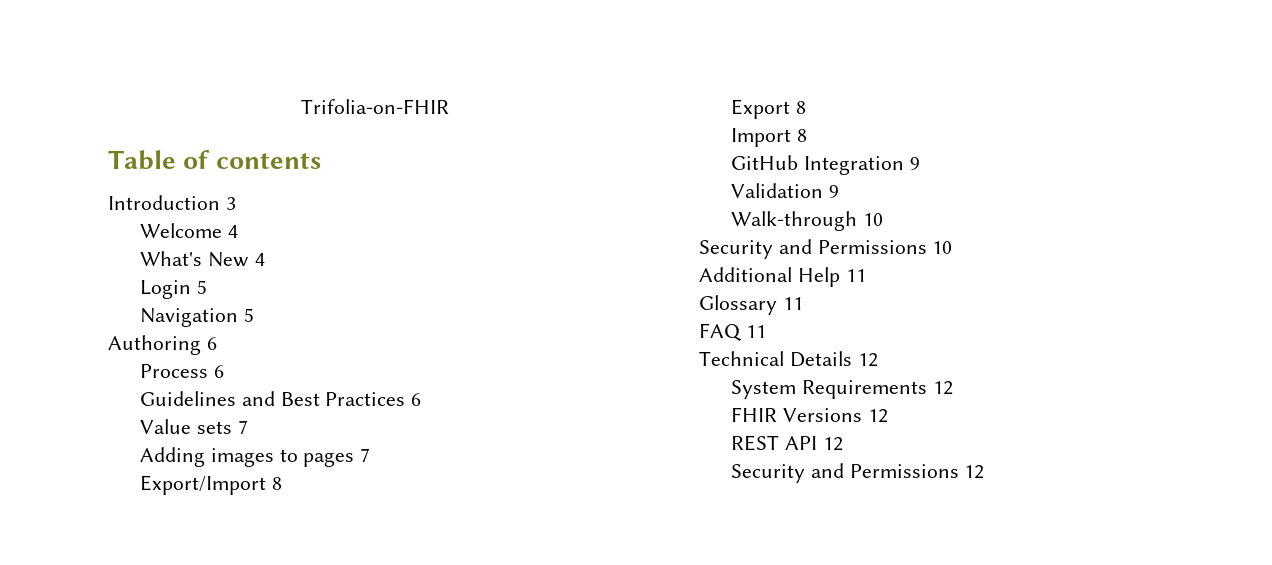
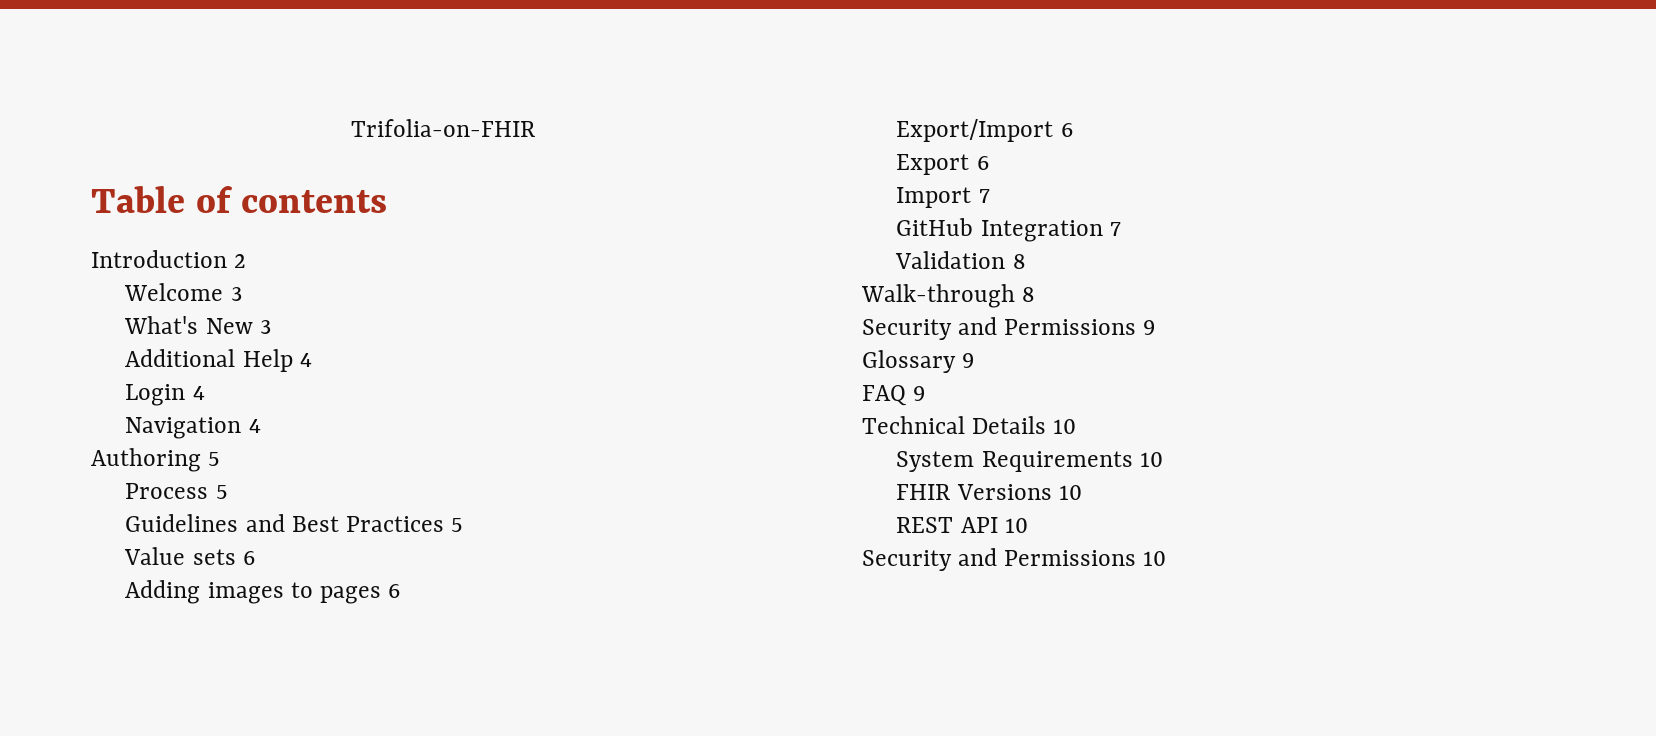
[225,197,236,210] 3 -> [234,254,247,268] 2
[227,225,238,238] 4 -> [230,287,242,301] 3
(249, 259) none -> [259,320,271,334] [125,349,293,372] 3 // Additional Help
[196,280,207,294] [139,308,254,327] [108,335,217,355] [139,364,224,378] 5 // Navigation 5 // Authoring 6 // Process 6 -> [192,386,205,400] [125,417,261,439] [91,448,221,472] [125,483,228,499] 4 // Navigation 4 // Authoring 5 // Process 5
[411,393,422,406] 6 -> [451,518,464,532] 5
[237,420,248,434] 7 -> [242,551,255,565] 6
[360,448,371,462] 7 -> [388,584,401,598] 6
[271,477,282,490] 8 -> [1060,123,1073,137] 6
[795,101,806,114] 8 -> [976,156,989,170] 6
[796,129,807,142] 8 -> [978,189,990,203] 7
[909,157,920,170] [730,183,839,198] [730,211,857,231] 9 // Validation 9 // Walk-through -> [1109,222,1121,236] [895,251,1026,269] [861,284,1036,308] [862,317,1156,340] [862,350,975,373] [862,385,926,406] [862,416,1077,434] [896,451,1163,472] [896,484,1082,500] [896,517,998,533] 7 // Validation 8 // Walk-through 8 // Security and Permissions 9 // Glossary 9 // FAQ 9 // Technical Details 10 // System Requirements 10 // FHIR Versions 10 // REST API
[699,267,866,287] [699,295,803,315] [699,323,766,341] [699,351,878,367] [730,380,953,399] [730,407,888,423] [730,435,843,451] [730,463,985,483] // Additional Help 11 // Glossary 11 // FAQ 11 // Technical Details 12 // System Requirements 12 // FHIR Versions 12 // REST API 12 // Security and Permissions 12 -> (1167, 558) none

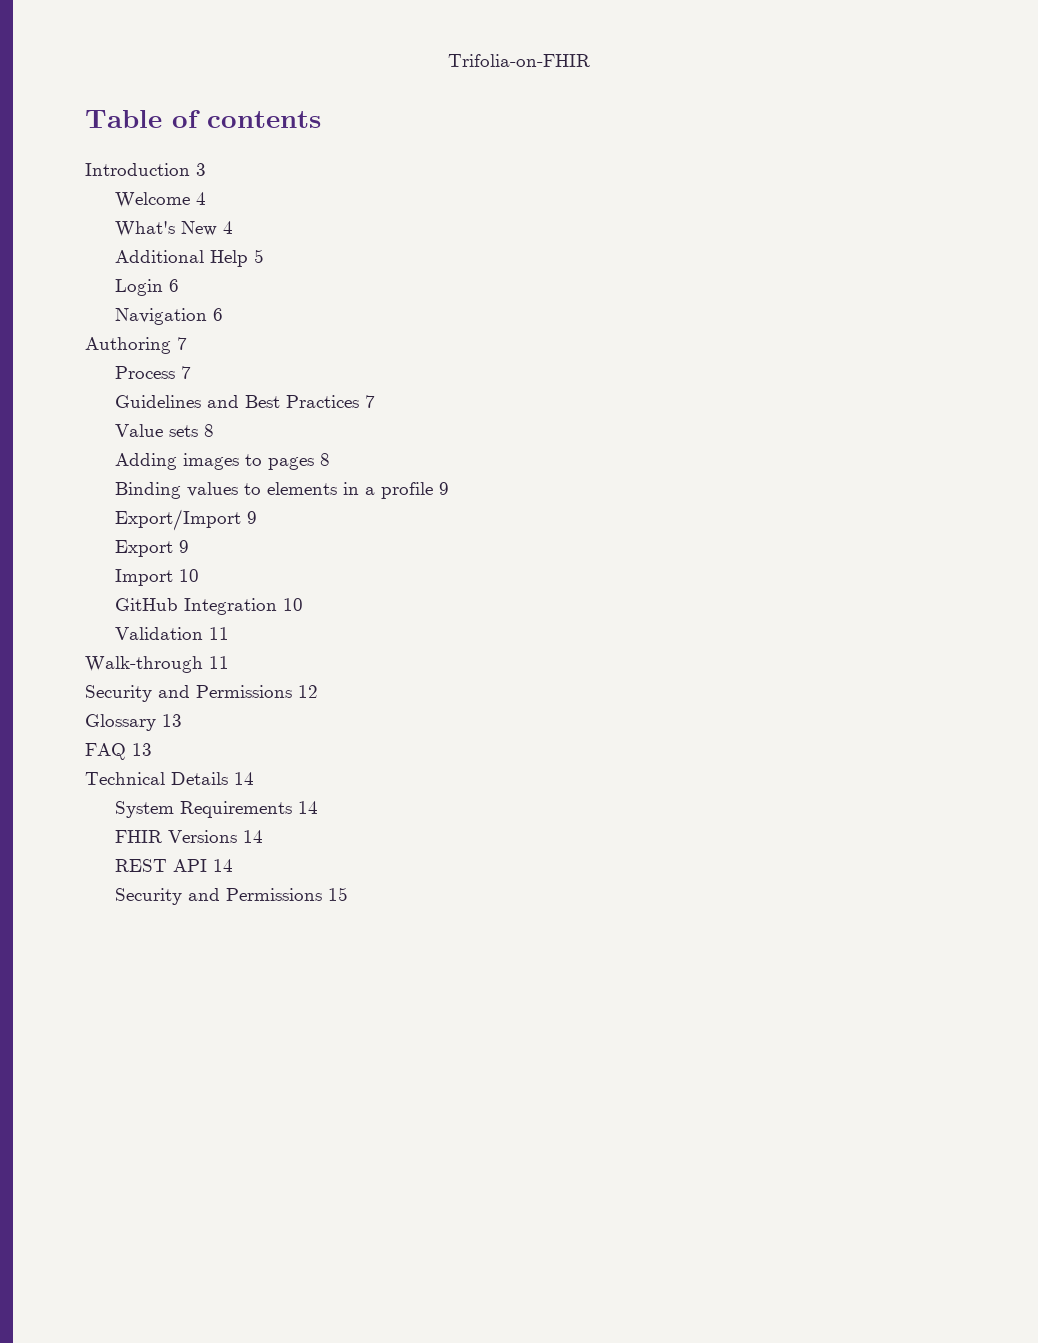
[234,254,247,268] 2 -> [196,163,206,176] 3
[230,287,242,301] 3 -> [196,192,207,205] 4
[259,320,271,334] 3 -> [223,221,234,234] 4
[299,353,312,367] 4 -> [254,249,265,263] 5
[192,386,205,400] 4 -> [169,279,180,292] 6
[248,419,261,433] 4 -> [213,308,224,321] 6
[208,452,221,466] 5 -> [177,337,187,350] 7
[215,485,228,499] 5 -> [181,366,192,379] 7
[451,518,464,532] 5 -> [365,395,376,408] 7
[242,551,255,565] 6 -> [204,424,215,437] 8
[388,584,401,598] 6 -> [320,453,331,466] [115,482,450,499] 8 // Binding values to elements in a profile 9
[1060,123,1073,137] 6 -> [247,511,258,524] 9
[976,156,989,170] 6 -> [179,540,190,553] 9
[978,189,990,203] 7 -> [179,569,200,582] 10
[1109,222,1121,236] 7 -> [283,598,304,611] 10
[1012,254,1026,269] 8 -> [209,627,230,640] 11
[1022,287,1036,302] [862,317,1156,340] 8 // Security and Permissions 9 -> [209,656,229,669] [85,685,318,702] 11 // Security and Permissions 12
[962,353,975,368] 9 -> [162,714,182,727] 13
[913,386,926,401] 9 -> [132,743,152,756] 13
[1053,419,1077,434] 10 -> [234,772,254,785] 14
[1139,452,1163,467] 10 -> [298,801,319,814] 14
[1058,485,1082,500] 10 -> [243,830,264,843] 14
[1004,518,1028,533] [862,548,1167,571] 10 // Security and Permissions 10 -> [213,859,234,872] [115,887,349,905] 14 // Security and Permissions 15

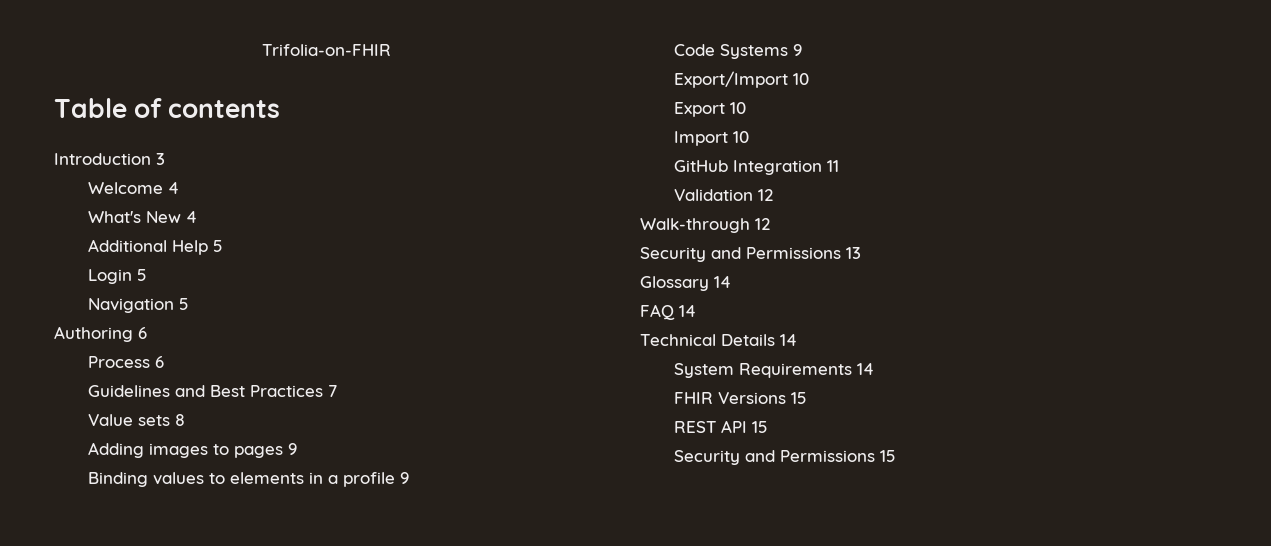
[169,279,180,292] [115,308,224,325] [85,337,187,354] [115,366,192,379] 6 // Navigation 6 // Authoring 7 // Process 7 -> [136,269,147,281] [87,298,189,313] [54,326,147,342] [87,356,164,368] 5 // Navigation 5 // Authoring 6 // Process 6
[320,453,331,466] 8 -> [287,443,297,455] 9
[115,509,258,531] Export/Import 9 -> [673,44,802,59] [673,71,809,88] Code Systems 9 // Export/Import 10
[179,540,190,553] 9 -> [729,102,746,114] 10
[283,598,304,611] 10 -> [826,160,839,172] 11
[209,627,230,640] 11 -> [757,189,773,201] 12
[209,656,229,669] [85,685,318,702] 11 // Security and Permissions 12 -> [755,218,770,230] [640,247,861,262] 12 // Security and Permissions 13
[162,714,182,727] 13 -> [714,276,731,288] 14
[132,743,152,756] 13 -> [679,305,696,317] 14
[243,830,264,843] 14 -> [790,392,807,404] 15
[213,859,234,872] 14 -> [751,421,768,433] 15

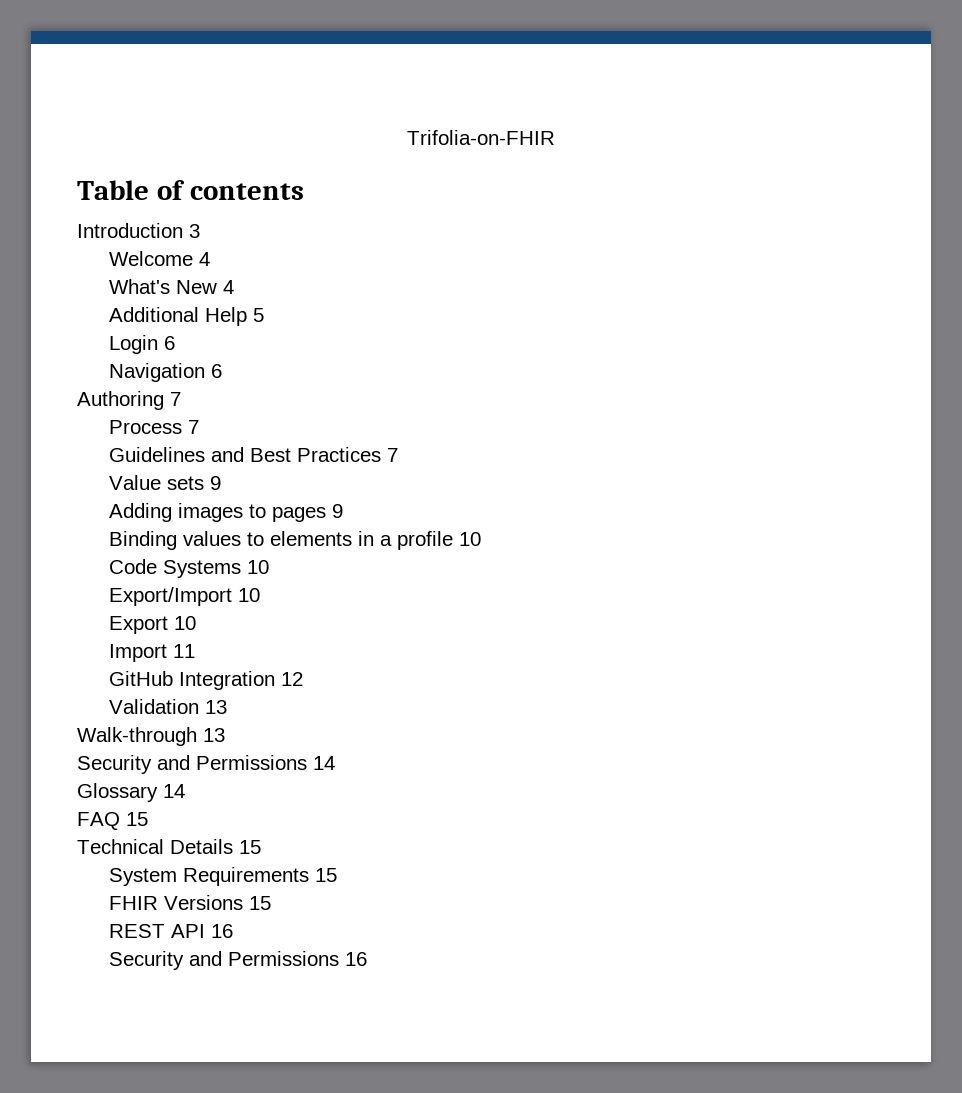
[136,269,147,281] 5 -> [163,336,175,350] 6
[178,298,189,310] 5 -> [210,364,222,378] 6
[138,327,147,339] 6 -> [170,392,181,406] 7
[154,356,164,368] 6 -> [187,420,199,434] 7
[174,414,185,426] 8 -> [209,476,221,490] 9
[399,472,409,484] 9 -> [458,532,481,546] 10
[792,44,802,56] 9 -> [246,560,269,574] 10
[732,131,749,143] 10 -> [172,644,195,658] 11
[826,160,839,172] 11 -> [280,672,303,686] 12
[757,189,773,201] 12 -> [204,700,227,714] 13
[755,218,770,230] [640,247,861,262] 12 // Security and Permissions 13 -> [203,728,225,742] [77,755,335,774] 13 // Security and Permissions 14
[679,305,696,317] 14 -> [126,812,148,826] 15
[780,334,797,346] 14 -> [239,840,261,854] 15
[856,363,874,375] 14 -> [314,868,337,882] 15
[751,421,768,433] [673,450,896,465] 15 // Security and Permissions 15 -> [210,924,233,938] [108,951,367,970] 16 // Security and Permissions 16

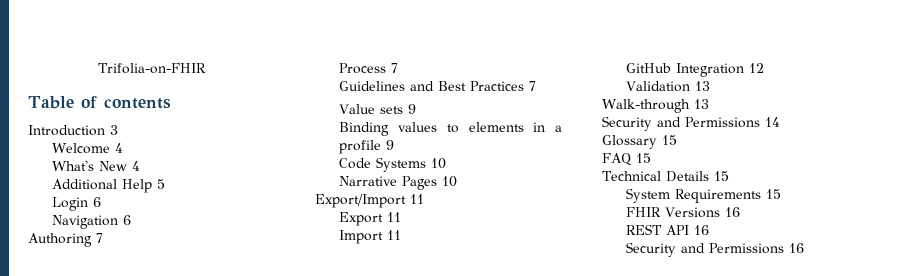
[108,503,343,522] // Adding images to pages 9 -> (417, 109) none
[458,532,481,546] 10 -> [386,140,395,150] 9
[108,587,260,606] Export/Import 10 -> [339,176,458,190] [315,194,424,208] Narrative Pages 10 // Export/Import 11
[173,616,196,630] 10 -> [387,212,402,222] 11
[163,784,185,798] 14 -> [662,135,677,145] 15
[248,896,271,910] 15 -> [725,207,741,217] 16

